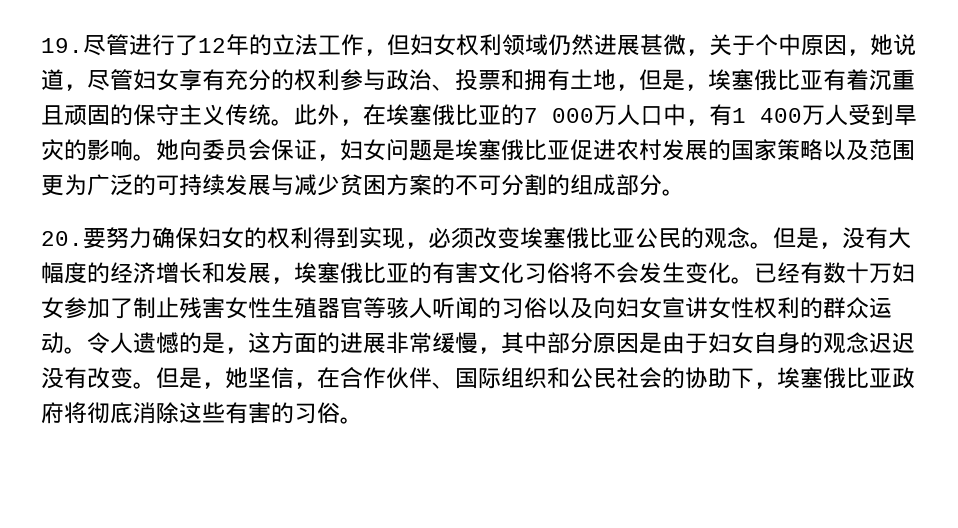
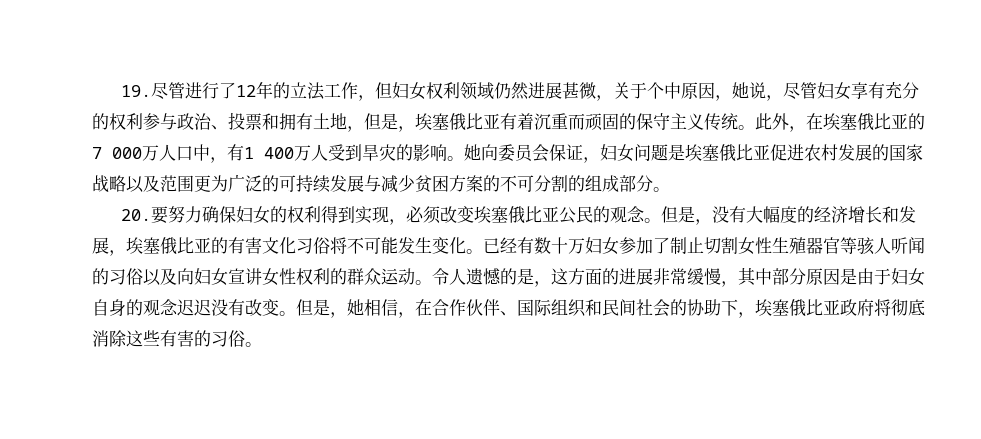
[41,69,64,90] 道 -> (767, 90) none
[41,105,64,125] 且 -> [568,113,585,130] 而
[777,139,800,161] 策 -> [92,175,109,193] 战
[616,262,639,284] 会 -> [364,237,398,254] 可能
[179,297,225,319] 残害 -> [704,237,738,254] 切割
[248,367,271,388] 坚 -> [364,299,381,316] 相
[570,368,616,389] 公民 -> [602,299,636,316] 民间

